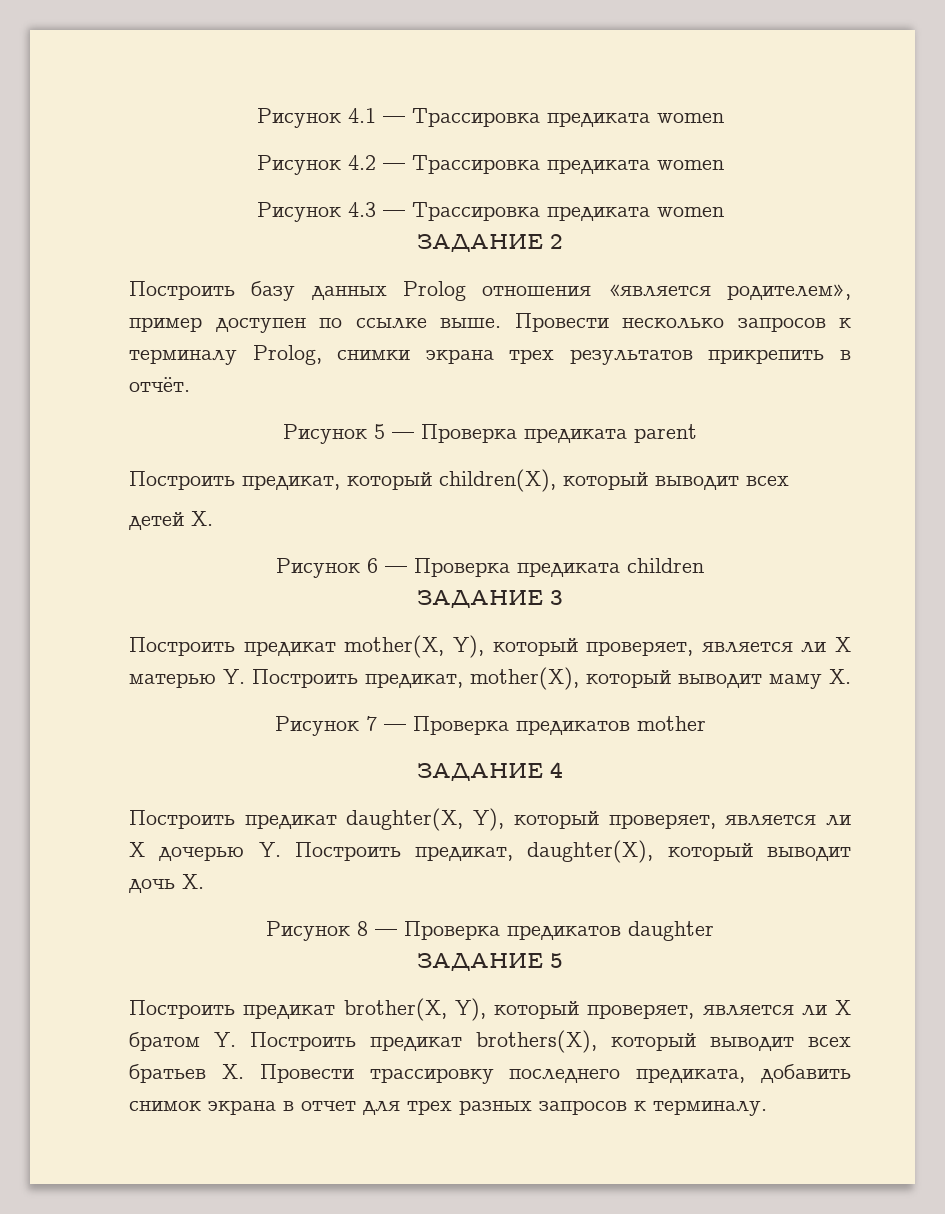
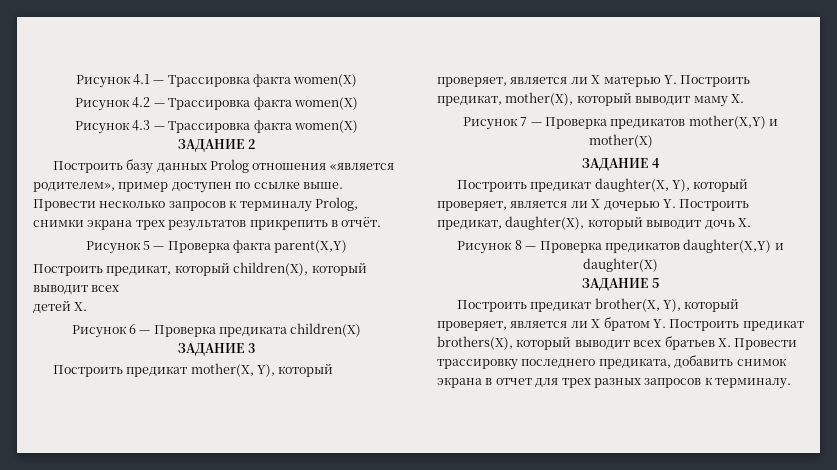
[546,112,724,127] предиката women -> [253,74,358,87] факта women(X)
[546,159,724,174] предиката women -> [253,97,358,110] факта women(X)
[546,206,724,221] предиката women -> [253,120,358,133] факта women(X)
[524,424,697,443] предиката parent -> [233,240,348,253] факта parent(X,Y)
[627,558,704,573] children -> [290,323,362,337] children(X)
[636,716,706,731] mother -> [688,115,779,129] [588,134,653,148] mother(X,Y) и mother(X)
[628,921,714,941] daughter -> [683,239,784,253] [583,258,658,272] daughter(X,Y) и daughter(X)

